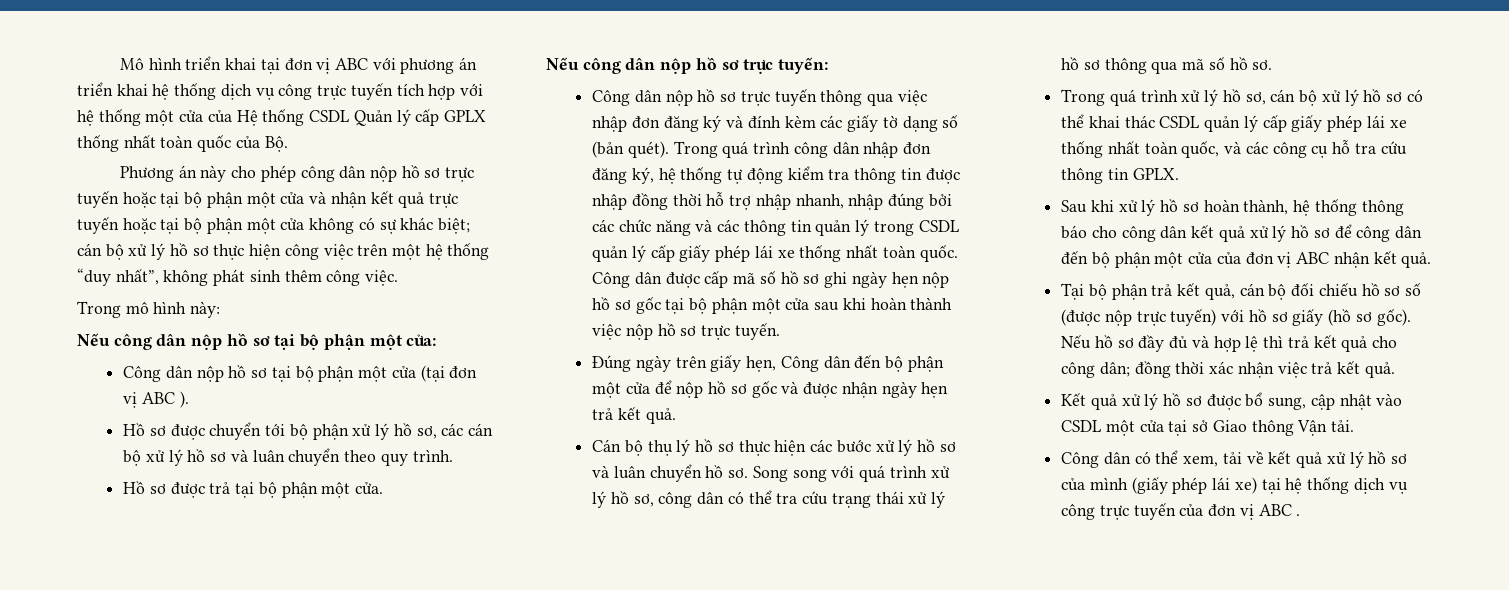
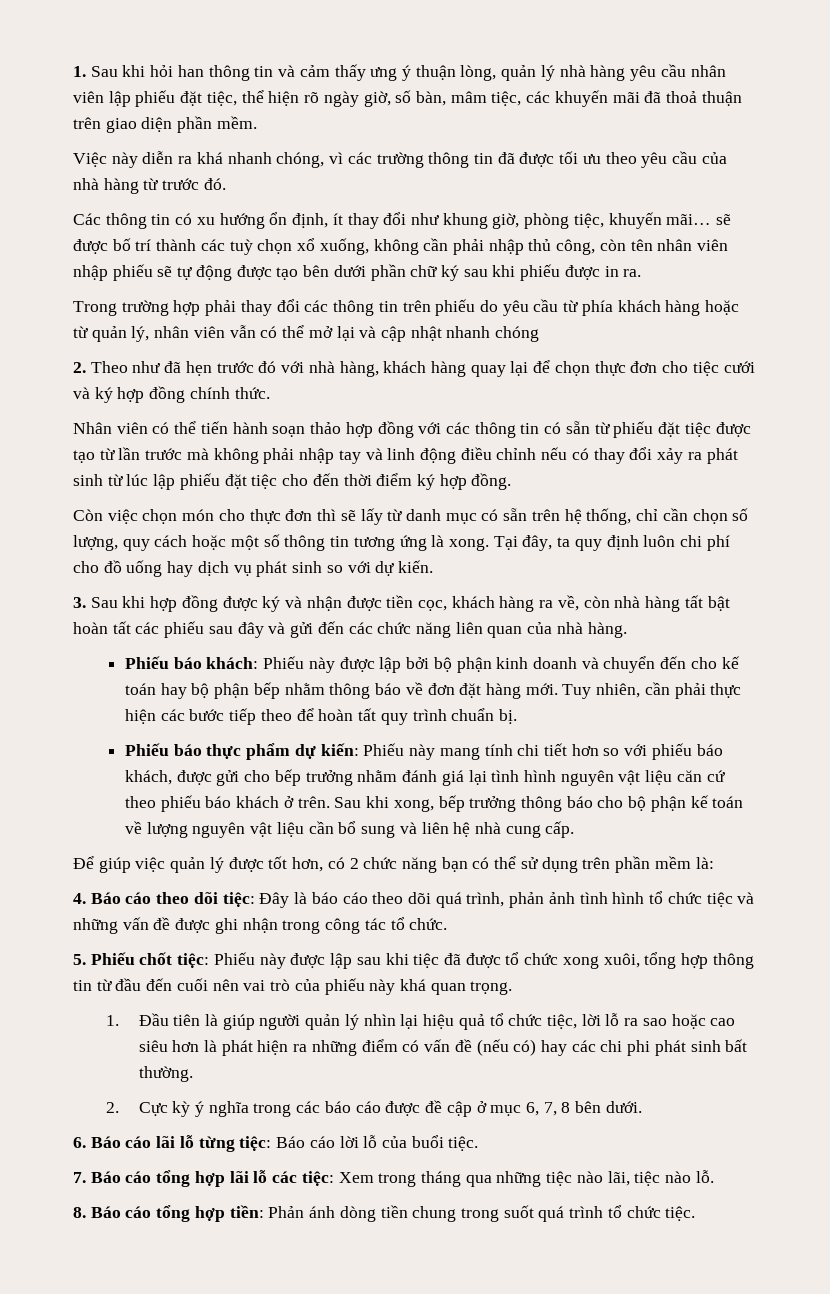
[119,56,478,74] [77,82,483,100] [77,109,486,126] [77,135,288,152] [119,165,475,182] [77,191,458,208] [77,217,470,234] [77,243,490,260] [77,268,399,286] [77,301,221,318] [77,333,437,350] [123,365,478,382] [123,391,189,408] [123,422,493,440] [123,448,453,466] [123,481,384,498] [546,57,829,74] [592,89,927,106] [592,115,959,132] [592,141,932,158] [592,166,960,184] [592,192,952,210] [592,219,959,236] [592,245,958,262] [592,271,950,288] [592,297,953,314] [592,323,780,340] [592,355,944,372] [592,380,949,398] [592,407,676,424] [592,439,956,456] [592,464,950,482] [592,490,945,508] [1061,57,1273,74] [1061,89,1423,106] [1061,114,1407,132] [1061,140,1407,158] [1061,168,1179,184] [1061,199,1404,216] [1061,224,1422,242] [1061,251,1432,268] [1061,283,1421,300] [1061,309,1411,326] [1061,335,1397,352] [1061,361,1395,378] [1061,392,1403,410] [1061,420,1355,436] [1061,450,1407,468] [1061,477,1408,494] [1061,503,1301,520] Mô hình triển khai tại đơn vị ABC với phương án triển khai hệ thống dịch vụ công trực tuyến tích hợp với hệ thống một cửa của Hệ thống CSDL Quản lý cấp GPLX thống nhất toàn quốc của Bộ. // Phương án này cho phép công dân nộp hồ sơ trực tuyến hoặc tại bộ phận một cửa và nhận kết quả trực tuyến hoặc tại bộ phận một cửa không có sự khác biệt; cán bộ xử lý hồ sơ thực hiện công việc trên một hệ thống “duy nhất”, không phát sinh thêm công việc. // Trong mô hình này: // Nếu công dân nộp hồ sơ tại bộ phận một cửa: // Công dân nộp hồ sơ tại bộ phận một cửa (tại đơn vị ABC ). // Hồ sơ được chuyển tới bộ phận xử lý hồ sơ, các cán bộ xử lý hồ sơ và luân chuyển theo quy trình. // Hồ sơ được trả tại bộ phận một cửa. // Nếu công dân nộp hồ sơ trực tuyến: // Công dân nộp hồ sơ trực tuyến thông qua việc nhập đơn đăng ký và đính kèm các giấy tờ dạng số (bản quét). Trong quá trình công dân nhập đơn đăng ký, hệ thống tự động kiểm tra thông tin được nhập đồng thời hỗ trợ nhập nhanh, nhập đúng bởi các chức năng và các thông tin quản lý trong CSDL quản lý cấp giấy phép lái xe thống nhất toàn quốc. Công dân được cấp mã số hồ sơ ghi ngày hẹn nộp hồ sơ gốc tại bộ phận một cửa sau khi hoàn thành việc nộp hồ sơ trực tuyến. // Đúng ngày trên giấy hẹn, Công dân đến bộ phận một cửa để nộp hồ sơ gốc và được nhận ngày hẹn trả kết quả. // Cán bộ thụ lý hồ sơ thực hiện các bước xử lý hồ sơ và luân chuyển hồ sơ. Song song với quá trình xử lý hồ sơ, công dân có thể tra cứu trạng thái xử lý hồ sơ thông qua mã số hồ sơ. // Trong quá trình xử lý hồ sơ, cán bộ xử lý hồ sơ có thể khai thác CSDL quản lý cấp giấy phép lái xe thống nhất toàn quốc, và các công cụ hỗ tra cứu thông tin GPLX. // Sau khi xử lý hồ sơ hoàn thành, hệ thống thông báo cho công dân kết quả xử lý hồ sơ để công dân đến bộ phận một cửa của đơn vị ABC nhận kết quả. // Tại bộ phận trả kết quả, cán bộ đối chiếu hồ sơ số (được nộp trực tuyến) với hồ sơ giấy (hồ sơ gốc). Nếu hồ sơ đầy đủ và hợp lệ thì trả kết quả cho công dân; đồng thời xác nhận việc trả kết quả. // Kết quả xử lý hồ sơ được bổ sung, cập nhật vào CSDL một cửa tại sở Giao thông Vận tải. // Công dân có thể xem, tải về kết quả xử lý hồ sơ của mình (giấy phép lái xe) tại hệ thống dịch vụ công trực tuyến của đơn vị ABC . -> [73,64,726,81] [73,90,742,107] [73,116,257,133] [73,151,727,168] [73,178,226,194] [73,212,732,229] [73,238,729,255] [73,264,642,281] [73,299,740,316] [73,325,540,342] [73,360,755,377] [73,386,270,403] [73,421,751,438] [73,447,738,464] [73,473,512,490] [73,508,749,525] [73,534,730,551] [73,560,433,577] [73,595,730,612] [73,621,627,638] [125,656,740,673] [125,682,742,699] [125,708,517,725] [125,743,723,760] [125,769,725,786] [125,795,744,812] [125,821,575,838] [73,856,714,873] [73,891,755,908] [73,917,448,934] [73,952,754,969] [73,978,513,995] [105,1013,736,1030] [138,1039,748,1056] [138,1066,193,1082] [105,1100,642,1117] [73,1135,479,1152] [73,1170,714,1187] [73,1205,696,1222] 1. Sau khi hỏi han thông tin và cảm thấy ưng ý thuận lòng, quản lý nhà hàng yêu cầu nhân viên lập phiếu đặt tiệc, thể hiện rõ ngày giờ, số bàn, mâm tiệc, các khuyến mãi đã thoả thuận trên giao diện phần mềm. // Việc này diễn ra khá nhanh chóng, vì các trường thông tin đã được tối ưu theo yêu cầu của nhà hàng từ trước đó. // Các thông tin có xu hướng ổn định, ít thay đổi như khung giờ, phòng tiệc, khuyến mãi… sẽ được bố trí thành các tuỳ chọn xổ xuống, không cần phải nhập thủ công, còn tên nhân viên nhập phiếu sẽ tự động được tạo bên dưới phần chữ ký sau khi phiếu được in ra. // Trong trường hợp phải thay đổi các thông tin trên phiếu do yêu cầu từ phía khách hàng hoặc từ quản lý, nhân viên vẫn có thể mở lại và cập nhật nhanh chóng // 2. Theo như đã hẹn trước đó với nhà hàng, khách hàng quay lại để chọn thực đơn cho tiệc cưới và ký hợp đồng chính thức. // Nhân viên có thể tiến hành soạn thảo hợp đồng với các thông tin có sẵn từ phiếu đặt tiệc được tạo từ lần trước mà không phải nhập tay và linh động điều chỉnh nếu có thay đổi xảy ra phát sinh từ lúc lập phiếu đặt tiệc cho đến thời điểm ký hợp đồng. // Còn việc chọn món cho thực đơn thì sẽ lấy từ danh mục có sẵn trên hệ thống, chỉ cần chọn số lượng, quy cách hoặc một số thông tin tương ứng là xong. Tại đây, ta quy định luôn chi phí cho đồ uống hay dịch vụ phát sinh so với dự kiến. // 3. Sau khi hợp đồng được ký và nhận được tiền cọc, khách hàng ra về, còn nhà hàng tất bật hoàn tất các phiếu sau đây và gửi đến các chức năng liên quan của nhà hàng. // Phiếu báo khách: Phiếu này được lập bởi bộ phận kinh doanh và chuyển đến cho kế toán hay bộ phận bếp nhằm thông báo về đơn đặt hàng mới. Tuy nhiên, cần phải thực hiện các bước tiếp theo để hoàn tất quy trình chuẩn bị. // Phiếu báo thực phẩm dự kiến: Phiếu này mang tính chi tiết hơn so với phiếu báo khách, được gửi cho bếp trưởng nhằm đánh giá lại tình hình nguyên vật liệu căn cứ theo phiếu báo khách ở trên. Sau khi xong, bếp trưởng thông báo cho bộ phận kế toán về lượng nguyên vật liệu cần bổ sung và liên hệ nhà cung cấp. // Để giúp việc quản lý được tốt hơn, có 2 chức năng bạn có thể sử dụng trên phần mềm là: // 4. Báo cáo theo dõi tiệc: Đây là báo cáo theo dõi quá trình, phản ảnh tình hình tổ chức tiệc và những vấn đề được ghi nhận trong công tác tổ chức. // 5. Phiếu chốt tiệc: Phiếu này được lập sau khi tiệc đã được tổ chức xong xuôi, tổng hợp thông tin từ đầu đến cuối nên vai trò của phiếu này khá quan trọng. // 1. Đầu tiên là giúp người quản lý nhìn lại hiệu quả tổ chức tiệc, lời lỗ ra sao hoặc cao siêu hơn là phát hiện ra những điểm có vấn đề (nếu có) hay các chi phi phát sinh bất thường. // 2. Cực kỳ ý nghĩa trong các báo cáo được đề cập ở mục 6, 7, 8 bên dưới. // 6. Báo cáo lãi lỗ từng tiệc: Báo cáo lời lỗ của buổi tiệc. // 7. Báo cáo tổng hợp lãi lỗ các tiệc: Xem trong tháng qua những tiệc nào lãi, tiệc nào lỗ. // 8. Báo cáo tổng hợp tiền: Phản ánh dòng tiền chung trong suốt quá trình tổ chức tiệc.

